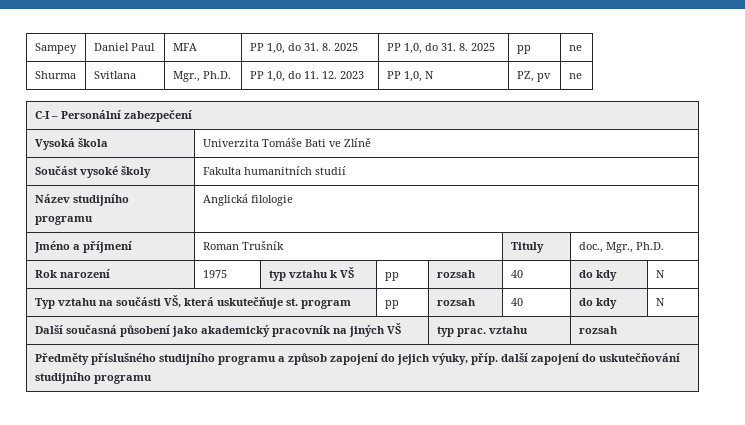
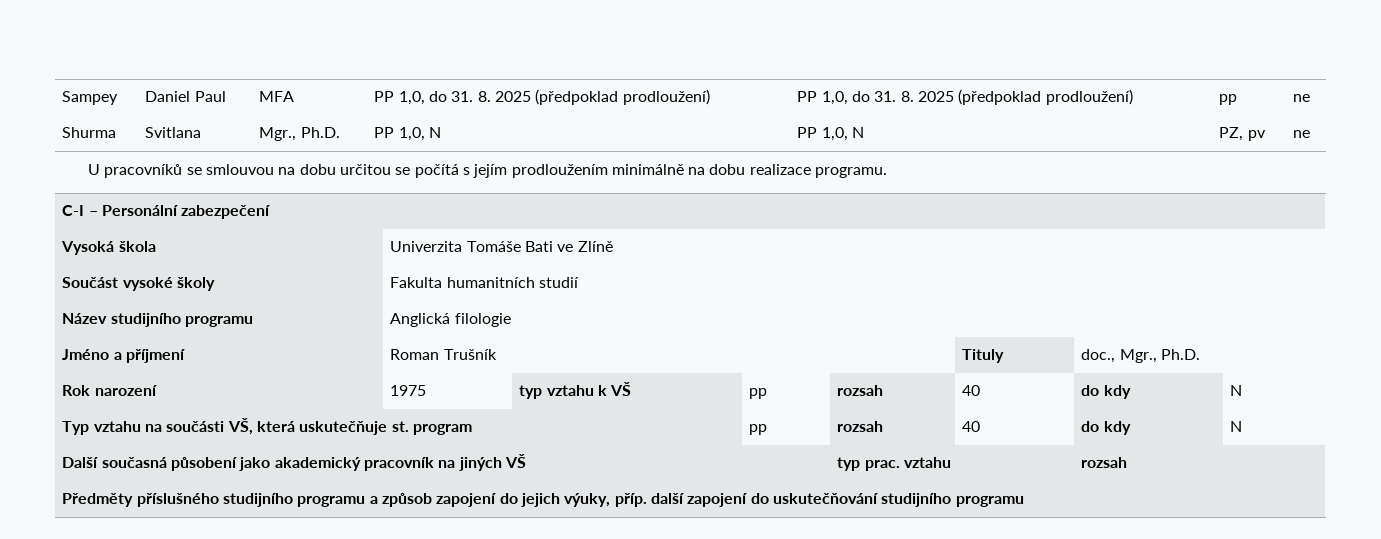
[386,43,495,54] | PP 1,0, do 31. 8. 2025 -> [535,89,710,105] [797,89,1133,105] (předpoklad prodloužení) | PP 1,0, do 31. 8. 2025 (předpoklad prodloužení)
[287,71,364,79] do 11. 12. 2023 -> [429,127,442,138] N
(582, 76) none -> [87,164,888,178] // U pracovníků se smlouvou na dobu určitou se počítá s jejím prodloužením minimálně na dobu realizace programu.

